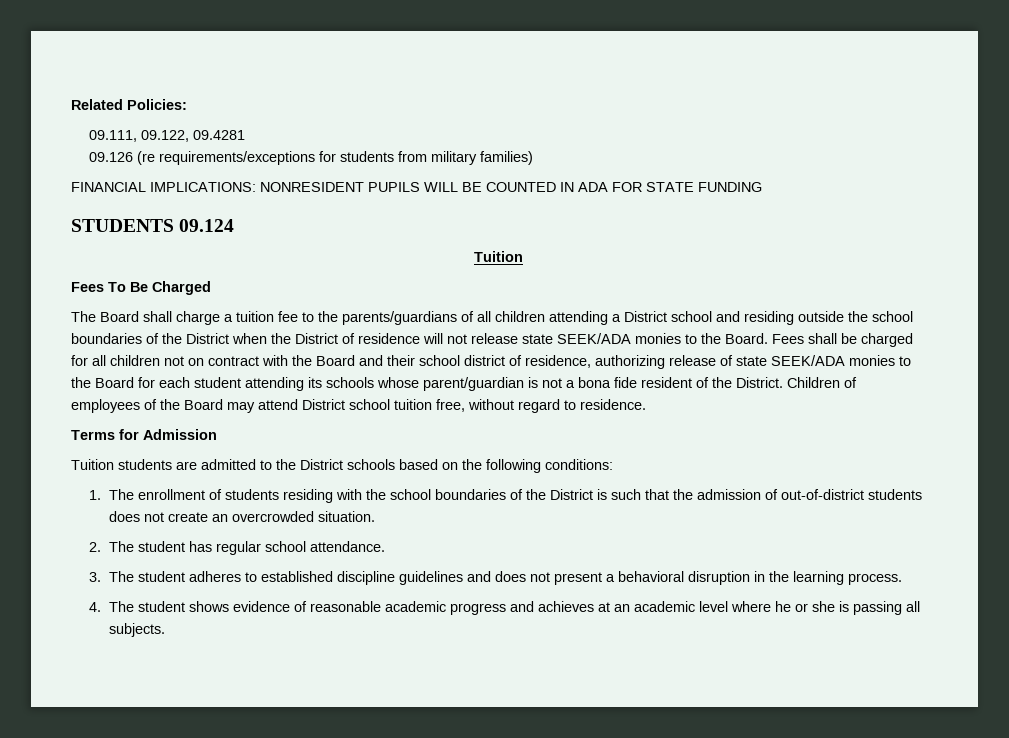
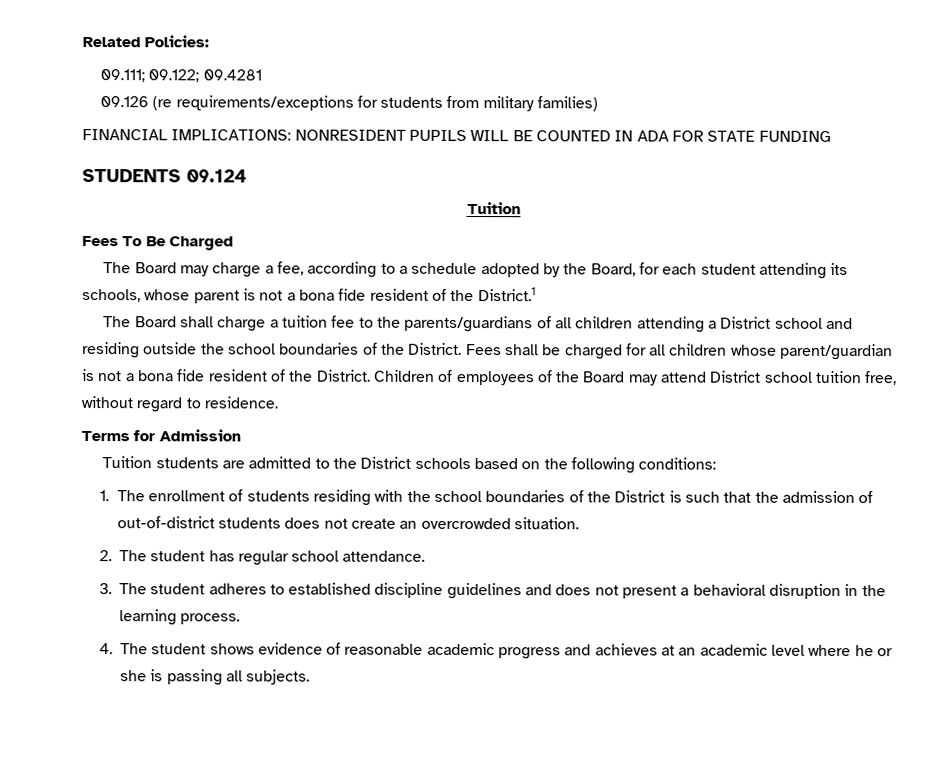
[89,130,190,142] 09.111, 09.122, -> [99,69,200,83] 09.111; 09.122;
(211, 288) none -> [103,261,849,279] [82,287,536,304] // The Board may charge a fee, according to a schedule adopted by the Board, for each student attending its schools, whose parent is not a bona fide resident of the District.1
[186,333,768,344] District when the District of residence will not release state SEEK/ADA monies to the Board. -> [408,342,463,355] District.
[164,355,911,369] [71,377,374,391] not on contract with the Board and their school district of residence, authorizing release of state SEEK/ADA monies to the Board for each student attending its schools -> (728, 349) none

